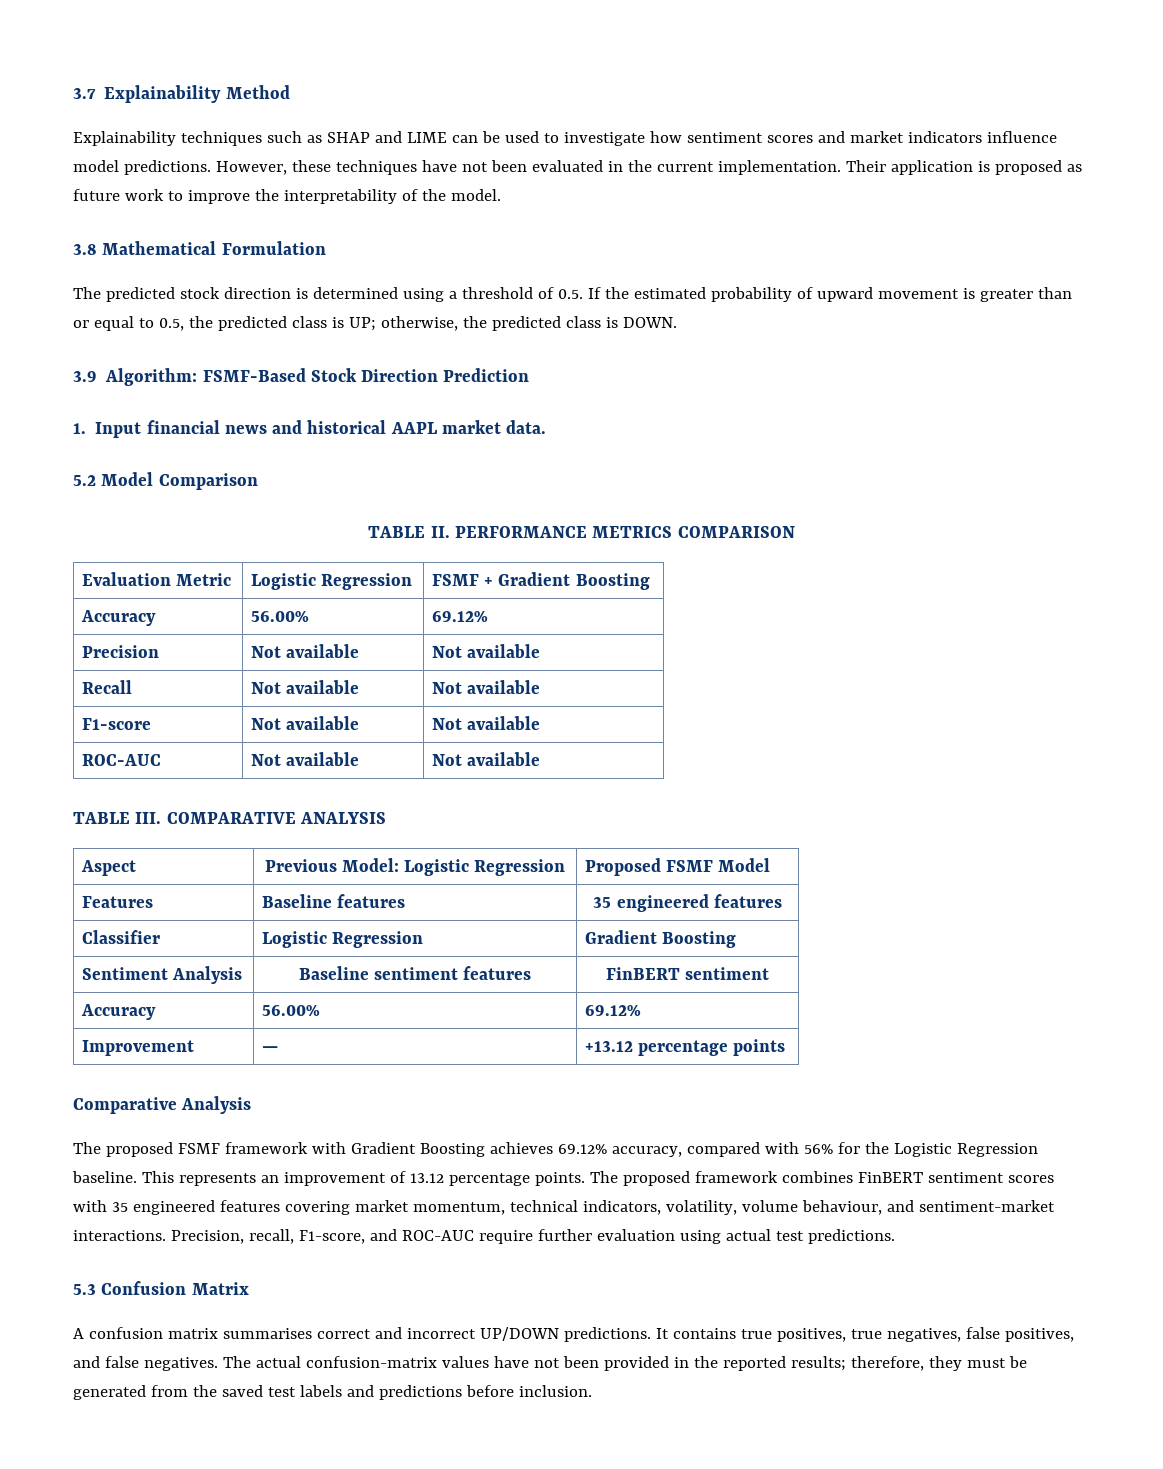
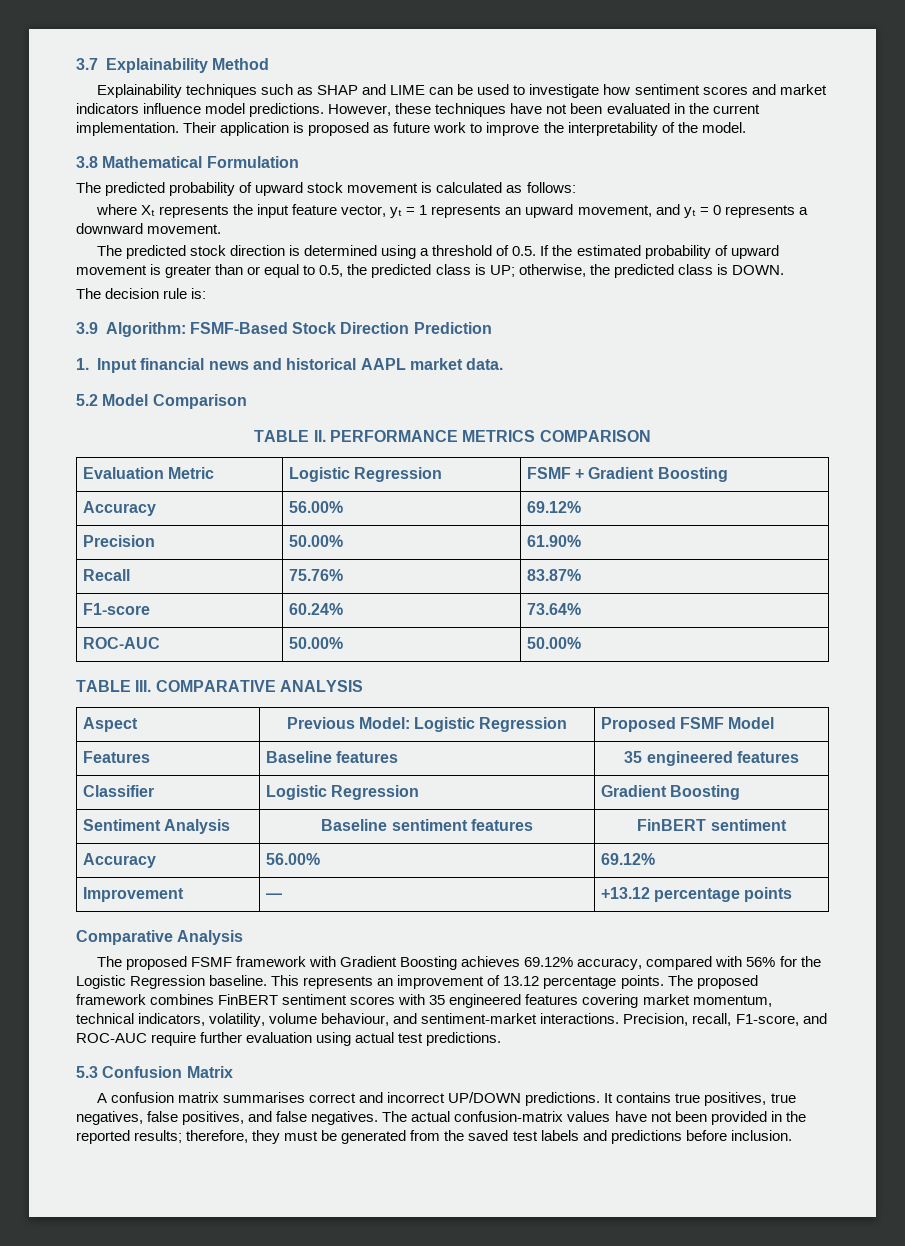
(326, 248) none -> [76,182,576,196] [95,204,808,218] [76,223,222,234] // The predicted probability of upward stock movement is calculated as follows: // where Xₜ represents the input feature vector, yₜ = 1 represents an upward movement, and yₜ = 0 represents a downward movement.
(677, 322) none -> [76,288,207,299] // The decision rule is:
[250,644,360,658] [431,644,541,658] [81,680,132,694] [250,680,360,694] [431,680,541,694] [81,718,151,730] [250,716,360,730] [431,716,541,730] [81,754,161,766] [250,752,360,766] [431,752,541,766] Not available | Not available // Recall | Not available | Not available // F1-score | Not available | Not available // ROC-AUC | Not available | Not available -> [288,535,343,547] [526,535,581,547] [82,569,130,581] [288,569,343,581] [526,569,581,581] [82,603,150,615] [288,603,343,615] [526,603,581,615] [82,637,160,649] [288,637,343,649] [526,637,581,649] 50.00% | 61.90% // Recall | 75.76% | 83.87% // F1-score | 60.24% | 73.64% // ROC-AUC | 50.00% | 50.00%

